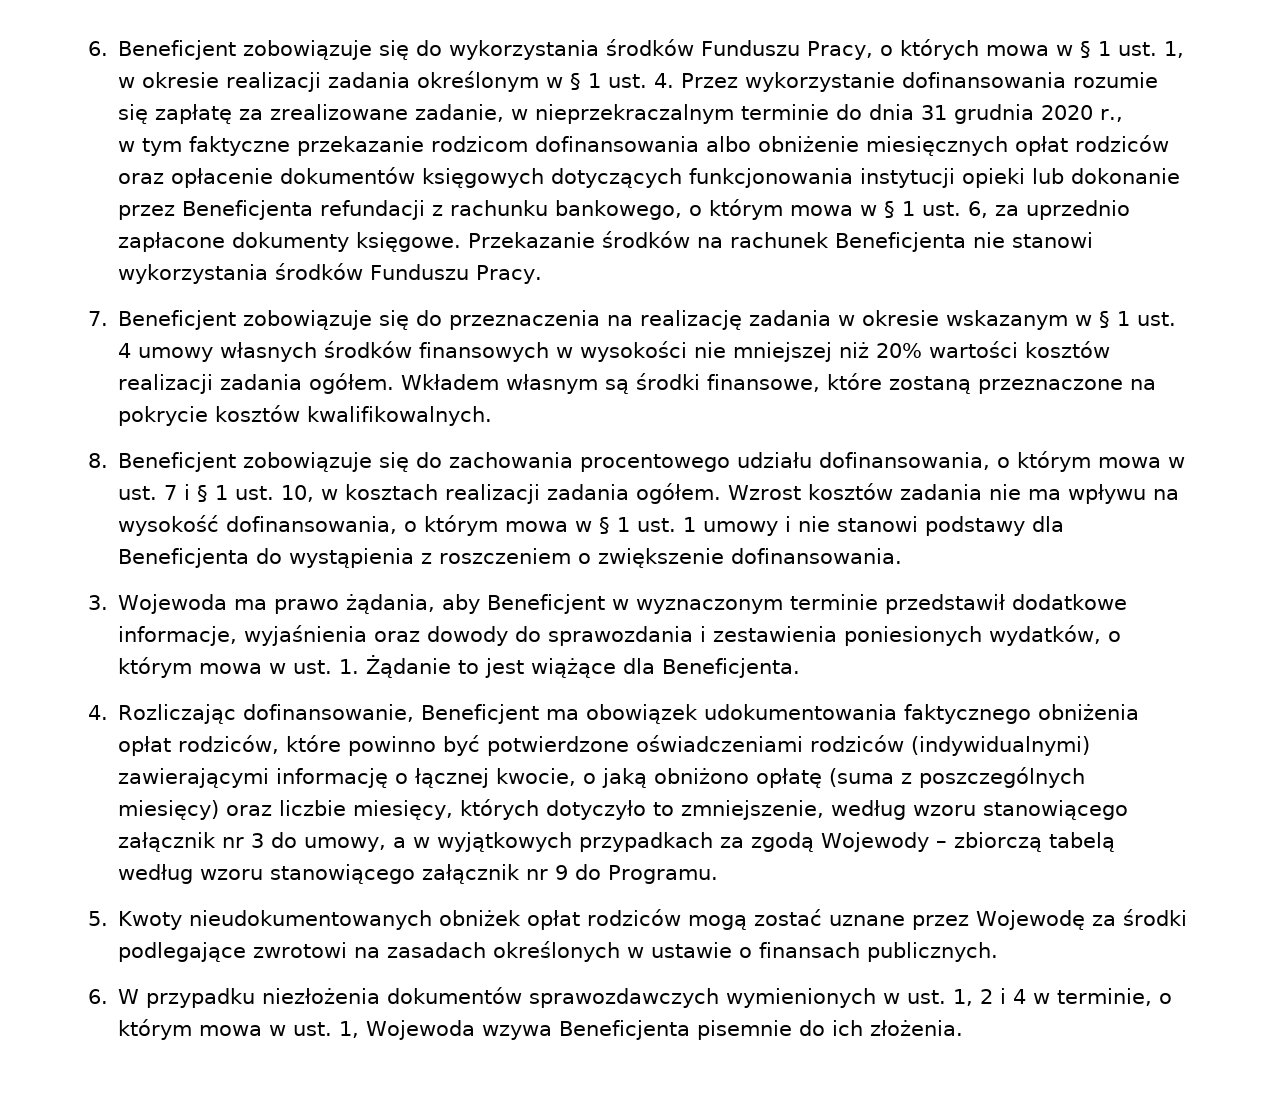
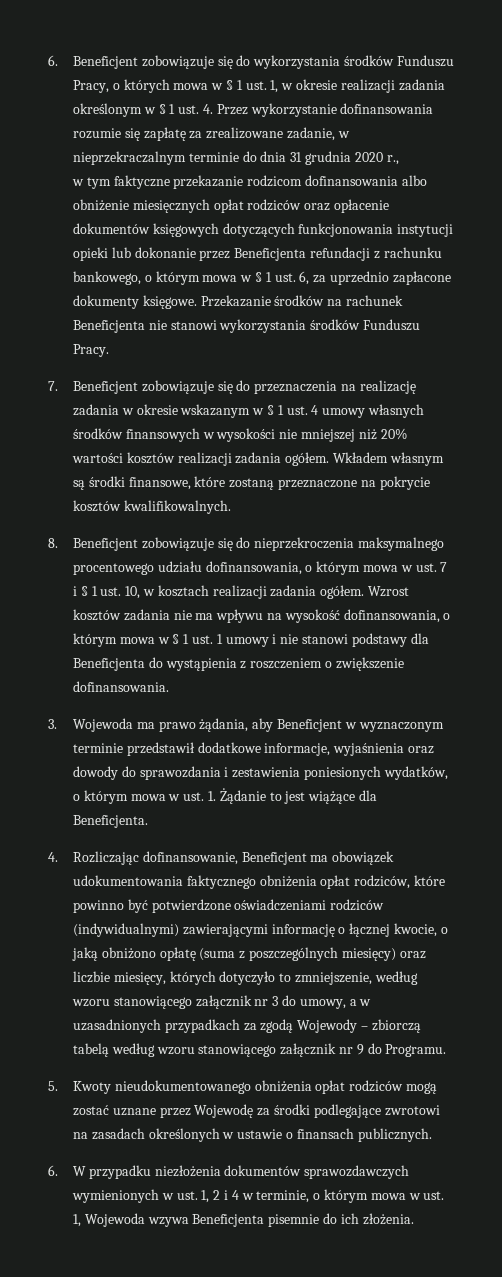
[449,452,574,468] zachowania -> [254,537,445,551] nieprzekroczenia maksymalnego
[437,832,573,852] wyjątkowych -> [73,1019,162,1033] uzasadnionych
[189,910,522,930] nieudokumentowanych obniżek -> [114,1080,312,1094] nieudokumentowanego obniżenia

